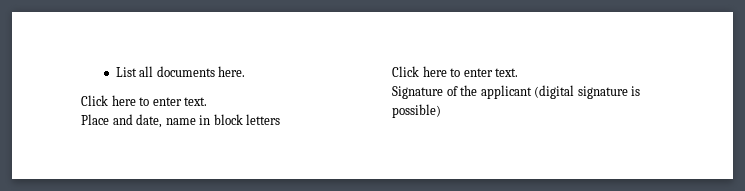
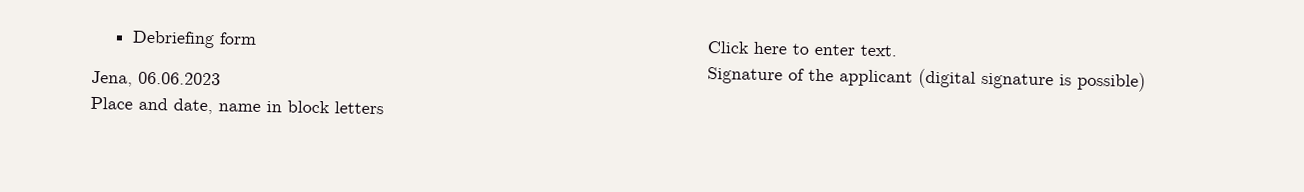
[115,66,246,77] [81,95,208,106] List all documents here. // Click here to enter text. -> [131,30,257,49] [91,70,221,87] Debriefing form // Jena, 06.06.2023

